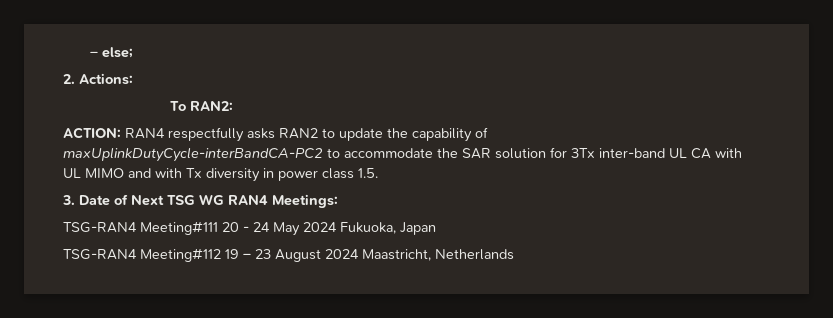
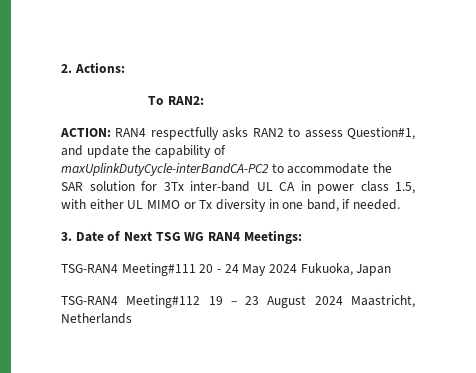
[89,47,133,58] – else; // -> (61, 68) none
(335, 133) none -> [304,127,416,140] [61,145,83,156] assess Question#1, and
[715,148,742,158] [63,168,378,182] with UL MIMO and with Tx diversity in power class 1.5. -> [300,181,415,194] [61,199,401,212] in power class 1.5, with either UL MIMO or Tx diversity in one band, if needed.

